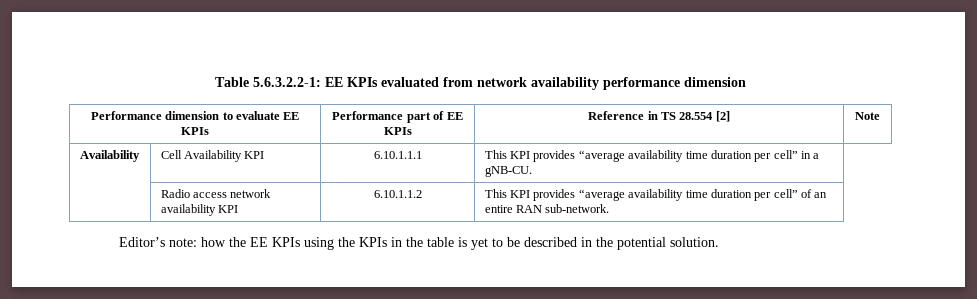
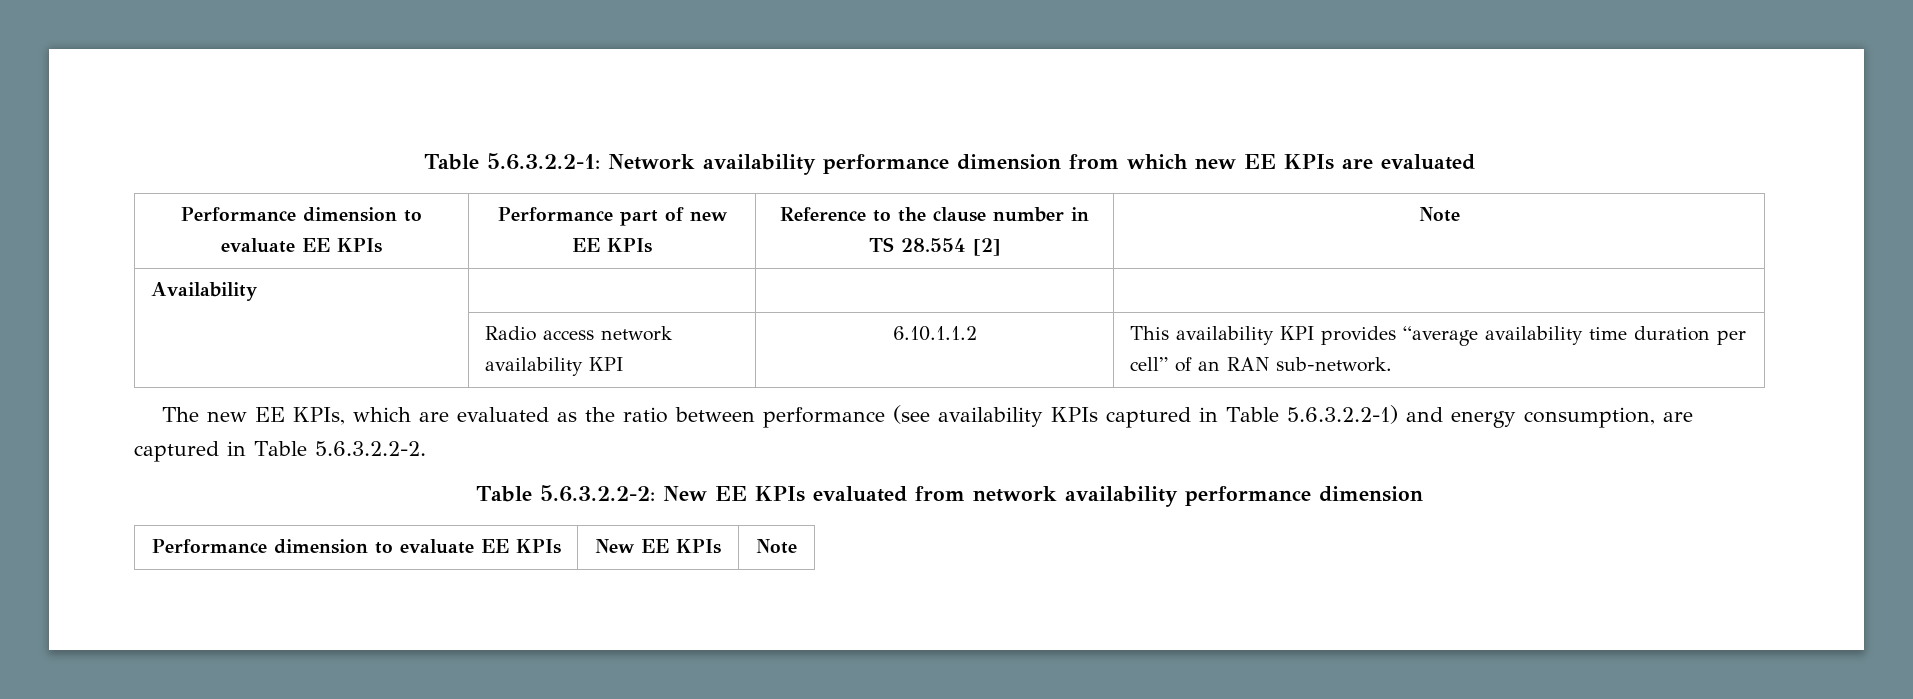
(321, 82) none -> [608,154,1476,175] [181,207,422,222] [221,238,382,253] [497,207,728,226] [572,238,652,253] [780,207,1089,222] [868,237,1001,256] [1418,207,1460,222] [151,282,259,301] [485,326,674,341] [485,357,624,376] [892,326,977,341] [1130,326,1747,346] [1130,357,1393,372] [162,405,1694,428] [134,441,426,462] [476,485,707,502] Network availability performance dimension from which new EE KPIs are evaluated // Performance dimension to evaluate EE KPIs | Performance part of new EE KPIs | Reference to the clause number in TS 28.554 [2] | Note // Availability | | | // | Radio access network availability KPI | 6.10.1.1.2 | This availability KPI provides “average availability time duration per cell” of an RAN sub-network. // The new EE KPIs, which are evaluated as the ratio between performance (see availability KPIs captured in Table 5.6.3.2.2-1) and energy consumption, are captured in Table 5.6.3.2.2-2. // Table 5.6.3.2.2-2: New
[332,111,463,123] [383,127,412,135] [588,111,730,122] [855,112,880,120] [79,150,140,162] [160,150,265,162] [373,151,422,159] [484,150,820,162] [484,166,532,177] [160,189,272,198] [160,204,239,216] [373,190,422,198] [484,189,828,201] [484,204,610,213] [118,237,719,250] Performance part of EE KPIs | Reference in TS 28.554 [2] | Note // Availability | Cell Availability KPI | 6.10.1.1.1 | This KPI provides “average availability time duration per cell” in a gNB-CU. // | Radio access network availability KPI | 6.10.1.1.2 | This KPI provides “average availability time duration per cell” of an entire RAN sub-network. // Editor’s note: how the EE KPIs using the KPIs in the table is yet to be described in the potential solution. -> [595,539,721,554] [756,539,797,554] New EE KPIs | Note

